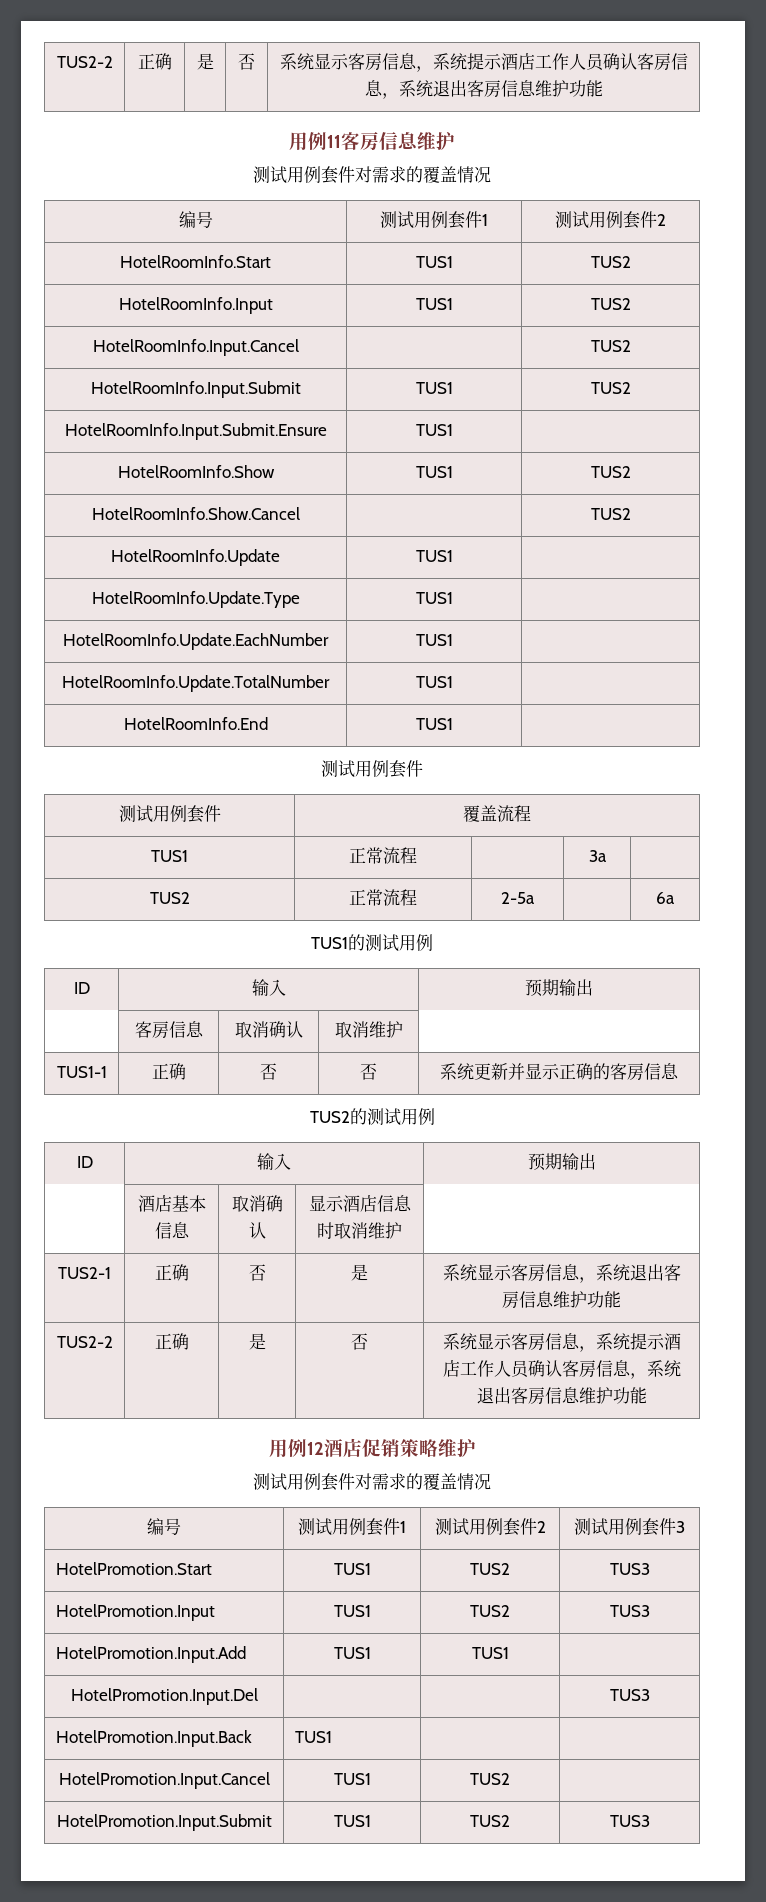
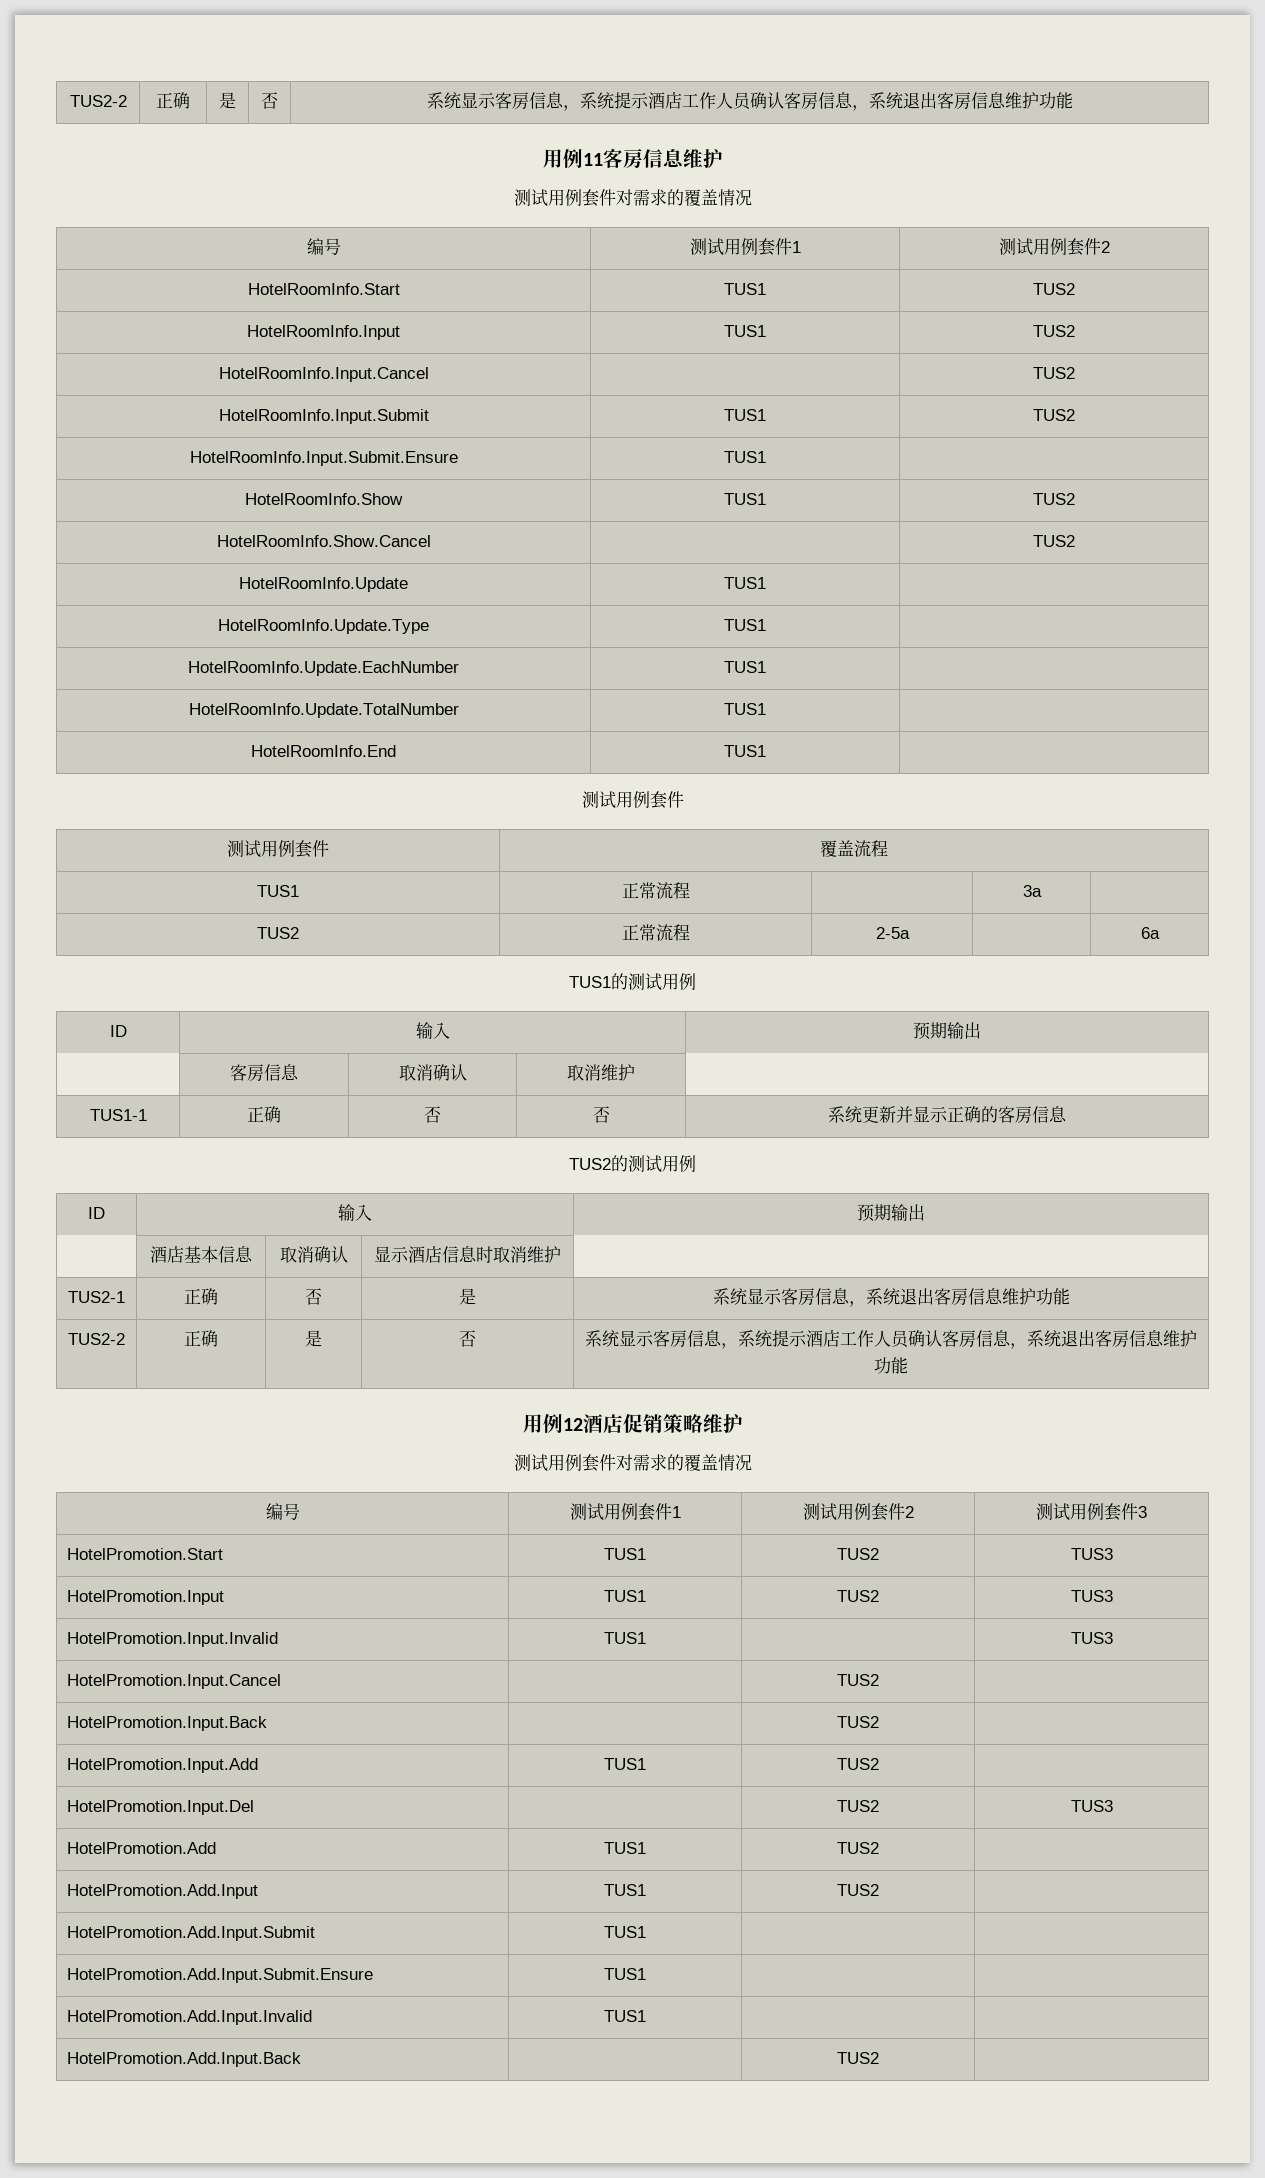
[55,1646,246,1663] [333,1647,371,1659] [471,1647,509,1659] [70,1688,258,1705] [609,1689,650,1701] HotelPromotion.Input.Add | TUS1 | TUS1 | // HotelPromotion.Input.Del | | | TUS3 -> [67,1632,279,1647] [604,1632,646,1644] [1070,1632,1113,1644] [67,1674,282,1689] [837,1674,879,1686] HotelPromotion.Input.Invalid | TUS1 | | TUS3 // HotelPromotion.Input.Cancel | | TUS2 |
[294,1731,332,1743] [58,1772,270,1789] [333,1773,371,1785] [470,1773,510,1785] [56,1814,272,1831] [333,1815,371,1827] [470,1815,510,1827] [609,1815,650,1827] TUS1 | | // HotelPromotion.Input.Cancel | TUS1 | TUS2 | // HotelPromotion.Input.Submit | TUS1 | TUS2 | TUS3 -> [837,1716,879,1728] [67,1758,259,1773] [604,1758,646,1770] [837,1758,879,1770] [67,1800,255,1815] [837,1800,879,1812] [1070,1800,1113,1812] [67,1842,217,1854] [604,1842,646,1854] [837,1842,879,1854] [67,1884,259,1899] [604,1884,646,1896] [837,1884,879,1896] [67,1926,316,1941] [604,1926,646,1938] [67,1968,374,1983] [604,1968,646,1980] [67,2010,313,2025] [604,2010,646,2022] [67,2052,302,2067] [837,2052,879,2064] | TUS2 | // HotelPromotion.Input.Add | TUS1 | TUS2 | // HotelPromotion.Input.Del | | TUS2 | TUS3 // HotelPromotion.Add | TUS1 | TUS2 | // HotelPromotion.Add.Input | TUS1 | TUS2 | // HotelPromotion.Add.Input.Submit | TUS1 | | // HotelPromotion.Add.Input.Submit.Ensure | TUS1 | | // HotelPromotion.Add.Input.Invalid | TUS1 | | // HotelPromotion.Add.Input.Back | | TUS2 |

